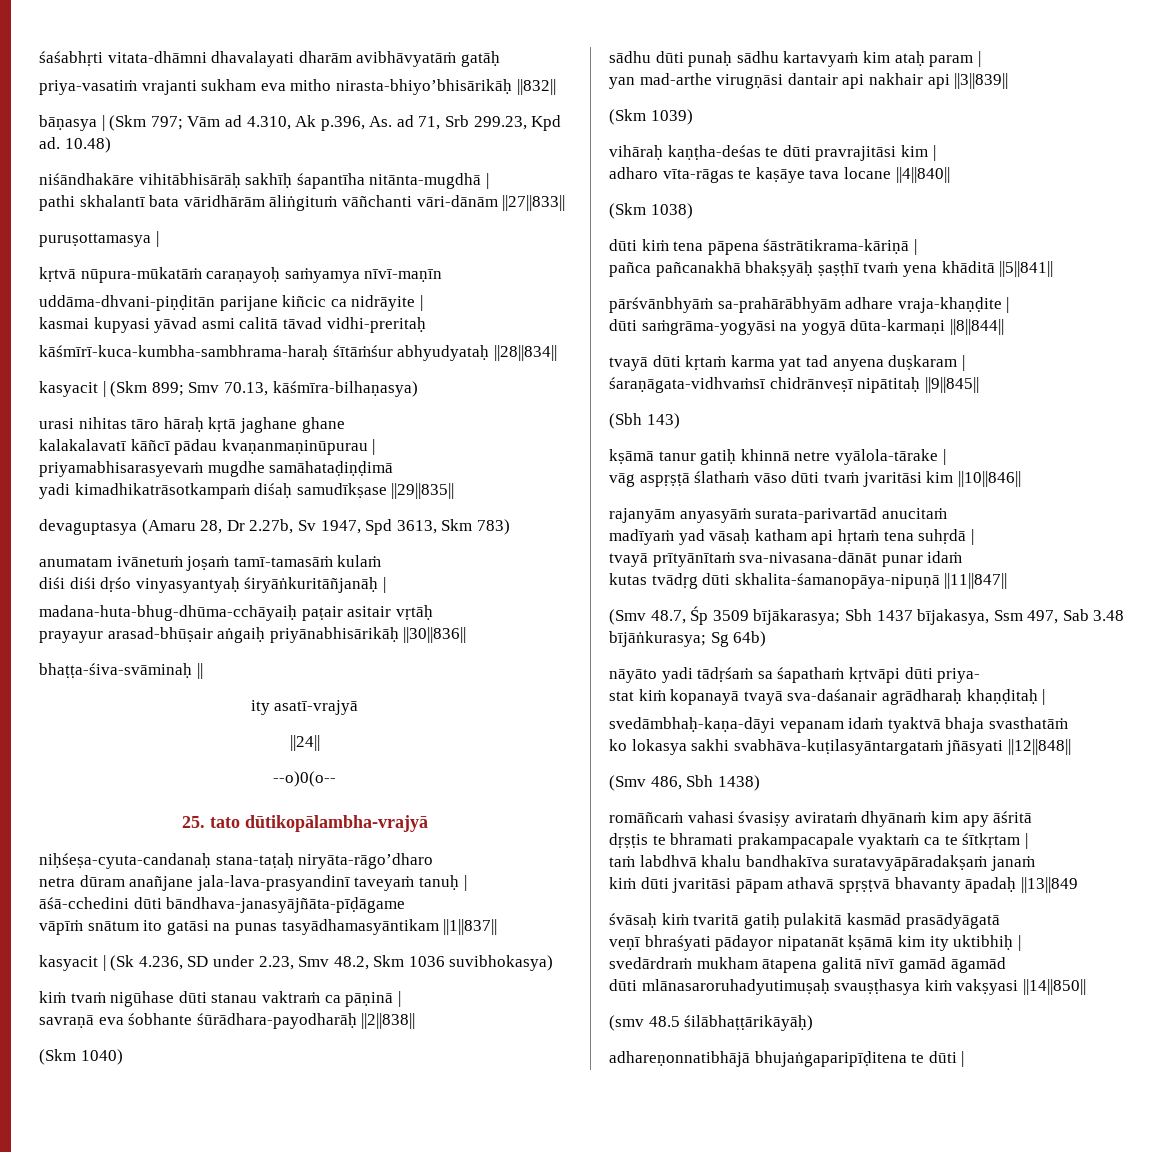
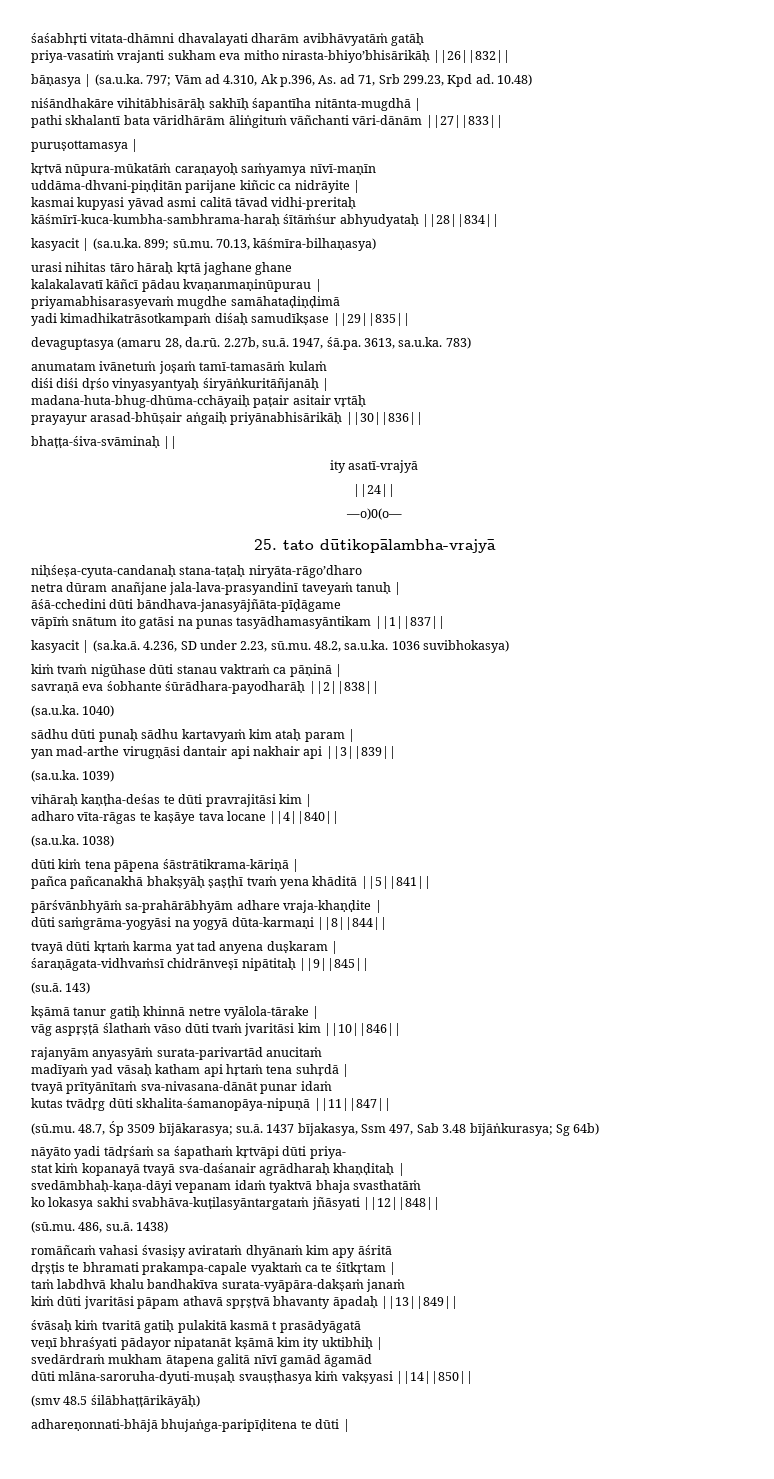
[516,79,556,95] ||832|| -> [433,50,511,63] ||26||832||
[109,115,147,131] (Skm -> [94,74,143,86] (sa.u.ka.
[110,381,220,397] (Skm 899; Smv -> [92,238,213,250] (sa.u.ka. 899; sū.mu.
[141,519,473,535] (Amaru 28, Dr 2.27b, Sv 1947, Spd 3613, Skm -> [117,337,443,350] (amaru 28, da.rū. 2.27b, su.ā. 1947, śā.pa. 3613, sa.u.ka.
[273,771,336,787] --o)0(o-- -> [345,508,402,520] —o)0(o—
[110,955,135,971] (Sk -> [92,640,140,652] (sa.ka.ā.
[298,955,405,970] Smv 48.2, Skm -> [270,640,389,652] sū.mu. 48.2, sa.u.ka.
[39,1049,76,1065] (Skm -> [31,705,79,717] (sa.u.ka.
[609,109,646,125] (Skm -> [31,770,79,782] (sa.u.ka.
[609,203,646,219] (Skm -> [31,835,79,847] (sa.u.ka.
[609,413,642,429] (Sbh -> [31,982,62,994] (su.ā.
[609,609,646,625] (Smv -> [31,1123,75,1135] (sū.mu.
[844,609,872,621] Sbh -> [235,1124,263,1133] su.ā.
[609,775,714,791] (Smv 486, Sbh -> [31,1221,133,1233] (sū.mu. 486, su.ā.
[737,833,854,849] prakampacapale -> [142,1262,248,1275] prakampa-capale
[833,855,988,871] suratavyāpāradakṣaṁ -> [221,1279,364,1292] surata-vyāpāra-dakṣaṁ
[1020,877,1078,893] ||13||849 -> [381,1296,458,1309] ||13||849||
[846,913,901,925] kasmād -> [229,1320,278,1330] kasmā t
[641,979,830,995] mlānasaroruhadyutimuṣaḥ -> [58,1371,236,1384] mlāna-saroruha-dyuti-muṣaḥ
[609,1051,907,1067] adhareṇonnatibhājā bhujaṅgaparipīḍitena -> [31,1419,298,1432] adhareṇonnati-bhājā bhujaṅga-paripīḍitena

